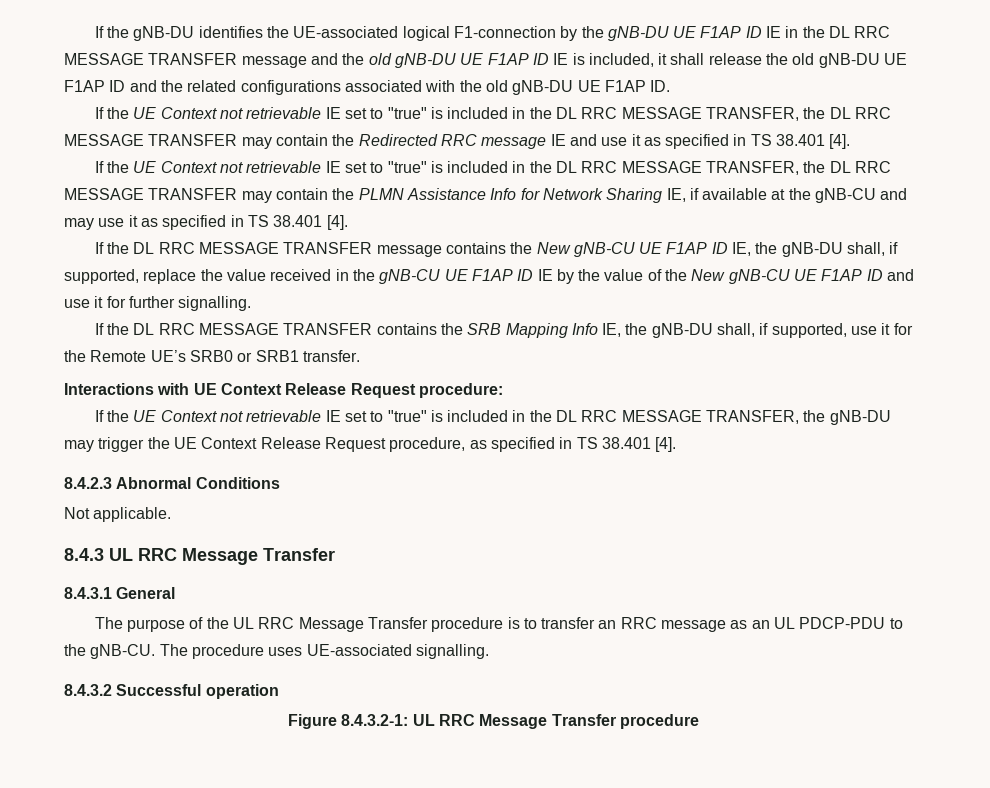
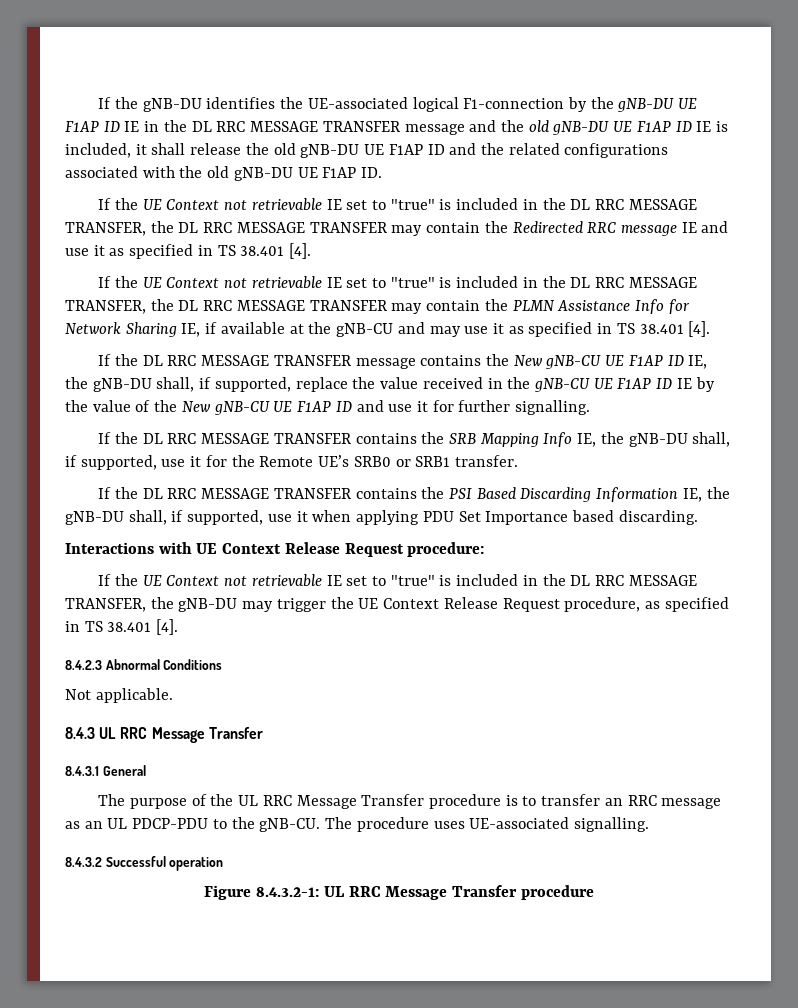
(360, 356) none -> [98,487,730,502] [65,510,698,525] // If the DL RRC MESSAGE TRANSFER contains the PSI Based Discarding Information IE, the gNB-DU shall, if supported, use it when applying PDU Set Importance based discarding.

